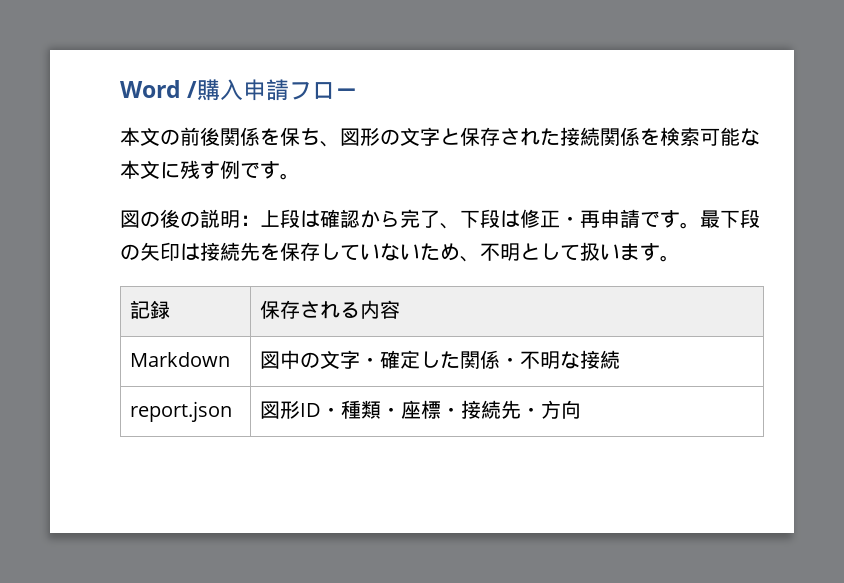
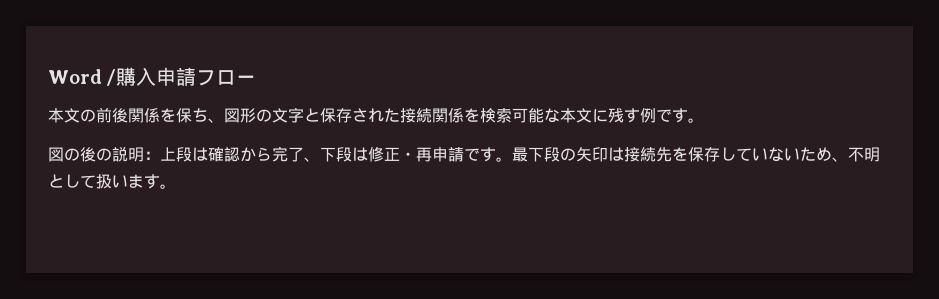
[130,300,171,319] [260,300,401,319] [130,352,231,367] [260,350,621,369] [130,401,233,422] [260,400,582,419] // 記録 | 保存される内容 // Markdown | 図中の文字・確定した関係・不明な接続 // report.json | 図形ID・種類・座標・接続先・方向 -> (176, 186) none

